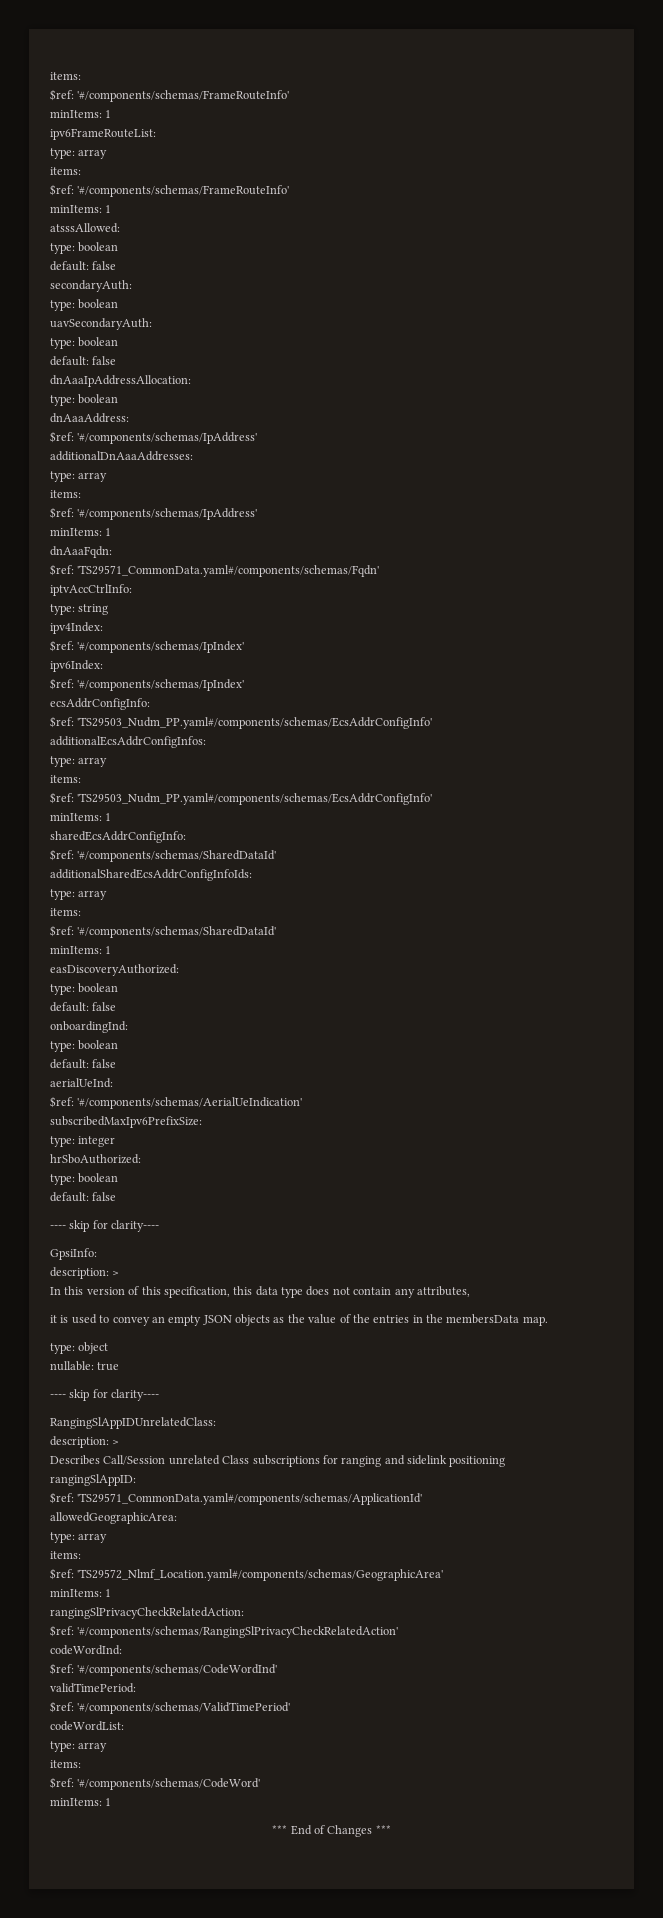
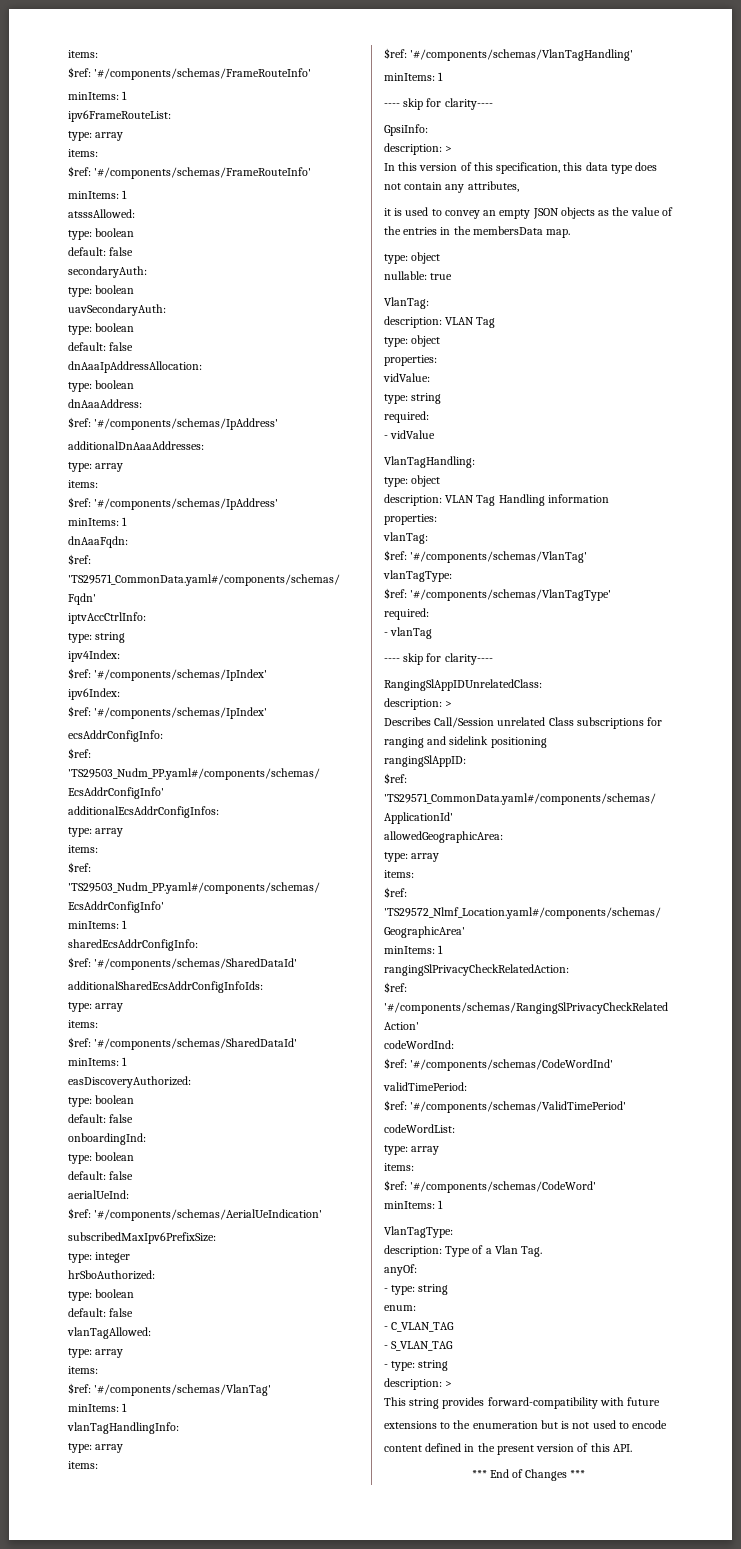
(117, 1196) none -> [67,1327,151,1339] [68,1348,124,1358] [68,1366,98,1374] [68,1383,272,1396] [68,1403,128,1412] [67,1422,179,1434] [68,1443,124,1453] [68,1461,98,1469] [384,48,634,61] [384,72,444,81] // vlanTagAllowed: // type: array // items: // $ref: '#/components/schemas/VlanTag' // minItems: 1 // vlanTagHandlingInfo: // type: array // items: // $ref: '#/components/schemas/VlanTagHandling' // minItems: 1
(120, 1366) none -> [384,297,429,309] [384,316,496,328] [384,335,441,347] [384,355,437,366] [383,373,430,382] [384,393,442,404] [384,411,429,423] [384,430,436,439] [384,456,475,468] [384,475,441,487] [384,494,609,506] [384,514,437,525] [383,532,428,544] [384,550,588,563] [383,570,452,582] [384,588,612,601] [384,608,429,620] [384,627,433,639] // VlanTag: // description: VLAN Tag // type: object // properties: // vidValue: // type: string // required: // - vidValue // VlanTagHandling: // type: object // description: VLAN Tag Handling information // properties: // vlanTag: // $ref: '#/components/schemas/VlanTag' // vlanTagType: // $ref: '#/components/schemas/VlanTagType' // required: // - vlanTag
(112, 1802) none -> [384,1226,453,1238] [384,1245,543,1257] [384,1264,417,1276] [384,1284,449,1295] [384,1305,416,1311] [384,1322,455,1332] [384,1341,454,1351] [384,1360,449,1371] [384,1378,453,1390] [384,1397,661,1409] [384,1420,668,1429] [384,1443,632,1455] // VlanTagType: // description: Type of a Vlan Tag. // anyOf: // - type: string // enum: // - C_VLAN_TAG // - S_VLAN_TAG // - type: string // description: > // This string provides forward-compatibility with future // extensions to the enumeration but is not used to encode // content defined in the present version of this API.

